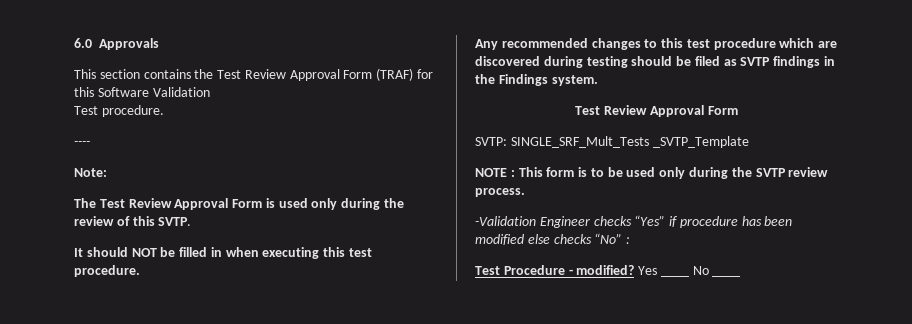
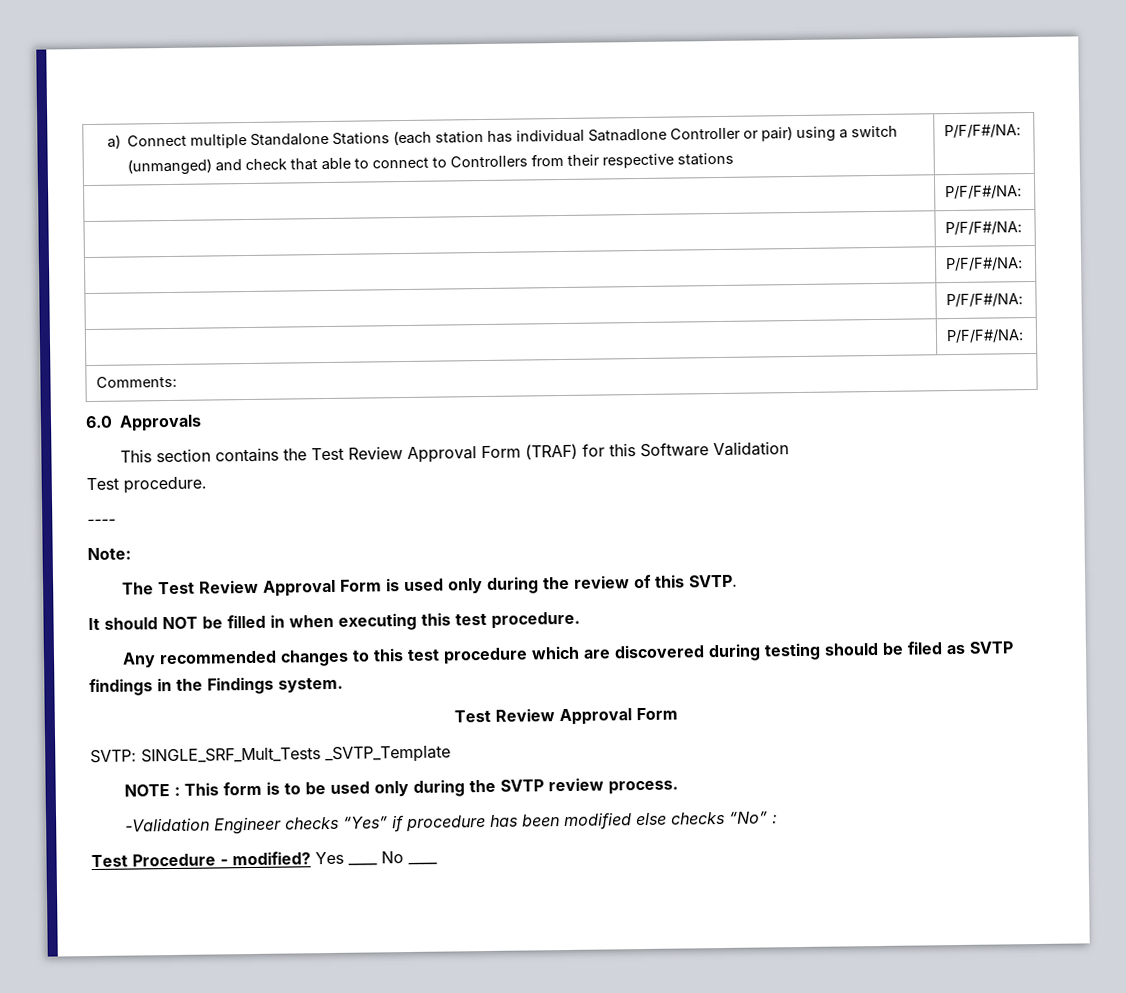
(74, 43) none -> [107,125,899,149] [127,152,735,176] [944,124,1022,139] [945,185,1023,200] [945,221,1023,236] [945,257,1024,272] [946,293,1024,308] [946,329,1025,344] [96,375,178,388] a) Connect multiple Standalone Stations (each station has individual Satnadlone Controller or pair) using a switch (unmanged) and check that able to connect to Controllers from their respective stations | P/F/F#/NA: // | P/F/F#/NA: // | P/F/F#/NA: // | P/F/F#/NA: // | P/F/F#/NA: // | P/F/F#/NA: // Comments: //

